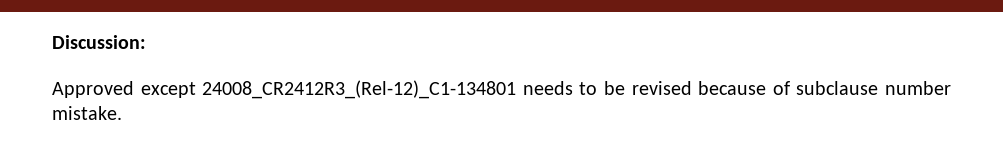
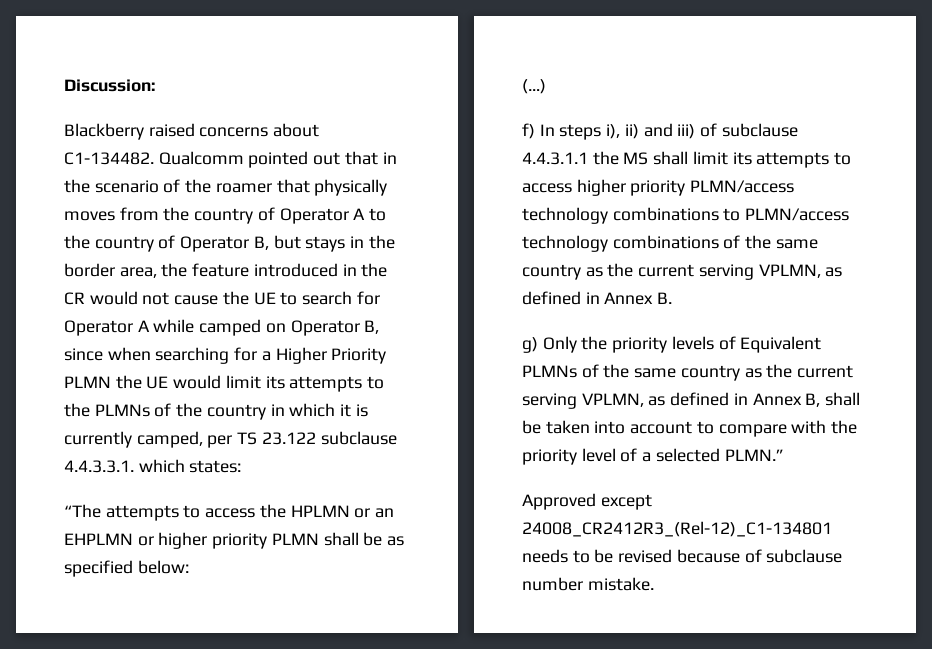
(146, 42) none -> [64,123,320,140] [64,151,397,168] [64,179,388,196] [64,207,387,224] [64,235,395,252] [64,263,388,278] [64,291,380,305] [64,319,380,336] [64,347,387,364] [64,375,385,392] [64,403,368,420] [64,431,397,448] [64,459,242,473] [64,504,395,521] [64,532,405,549] [64,560,189,577] [522,79,546,94] [522,123,798,140] [522,151,852,168] [522,179,795,196] [522,207,850,224] [522,235,818,252] [522,263,843,280] [522,291,673,305] [522,336,822,353] [522,364,854,381] [522,392,861,409] [522,420,858,437] [522,448,784,465] // Blackberry raised concerns about C1-134482. Qualcomm pointed out that in the scenario of the roamer that physically moves from the country of Operator A to the country of Operator B, but stays in the border area, the feature introduced in the CR would not cause the UE to search for Operator A while camped on Operator B, since when searching for a Higher Priority PLMN the UE would limit its attempts to the PLMNs of the country in which it is currently camped, per TS 23.122 subclause 4.4.3.3.1. which states: // “The attempts to access the HPLMN or an EHPLMN or higher priority PLMN shall be as specified below: // (…) // f) In steps i), ii) and iii) of subclause 4.4.3.1.1 the MS shall limit its attempts to access higher priority PLMN/access technology combinations to PLMN/access technology combinations of the same country as the current serving VPLMN, as defined in Annex B. // g) Only the priority levels of Equivalent PLMNs of the same country as the current serving VPLMN, as defined in Annex B, shall be taken into account to compare with the priority level of a selected PLMN.”

